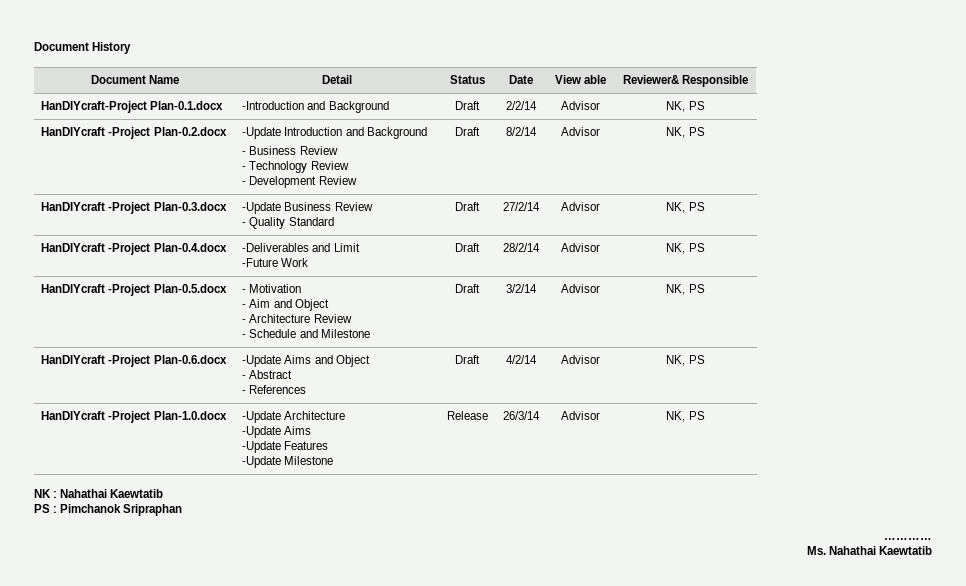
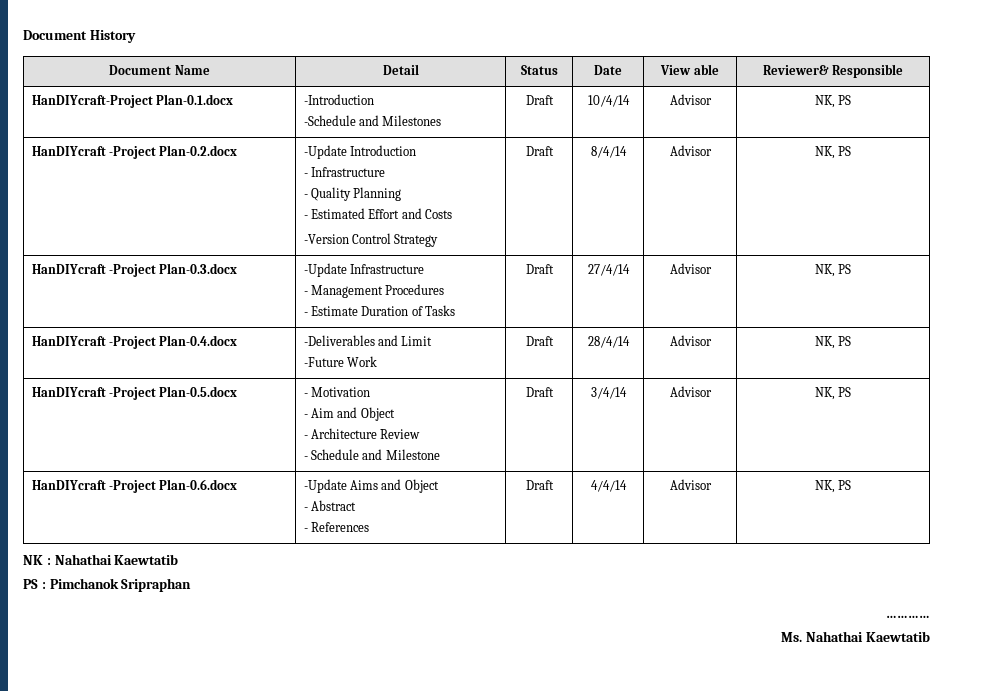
[307,101,389,113] [455,101,480,110] [506,101,537,110] and Background | Draft | 2/2/14 -> [303,115,442,126] [525,95,554,105] [587,95,630,107] // -Schedule and Milestones | Draft | 10/4/14
[345,127,427,139] [242,146,338,155] [242,161,349,173] [242,176,357,188] [455,127,480,136] [506,127,537,136] and Background // - Business Review // - Technology Review // - Development Review | Draft | 8/2/14 -> [303,167,386,177] [303,187,402,201] [303,208,453,219] [303,233,439,247] [525,146,554,156] [590,146,627,158] // - Infrastructure // - Quality Planning // - Estimated Effort and Costs // -Version Control Strategy | Draft | 8/4/14
[284,202,373,211] [242,217,334,229] [455,202,480,211] [503,202,540,211] Business Review // - Quality Standard | Draft | 27/2/14 -> [350,264,425,274] [303,284,445,298] [303,305,456,316] [525,264,554,274] [587,264,630,276] Infrastructure // - Management Procedures // - Estimate Duration of Tasks | Draft | 27/4/14
[503,243,540,252] 28/2/14 -> [587,336,630,348] 28/4/14
[506,284,537,293] 3/2/14 -> [590,387,627,399] 3/4/14
[506,355,537,364] [561,355,600,364] [666,355,705,366] [41,411,227,423] [242,411,346,423] [242,426,312,438] [242,441,329,453] [242,456,334,468] [446,411,488,420] [503,411,540,420] 4/2/14 | Advisor | NK, PS // HanDIYcraft -Project Plan-1.0.docx | -Update Architecture // -Update Aims // -Update Features // -Update Milestone | Release | 26/3/14 -> [590,480,627,492] 4/4/14

